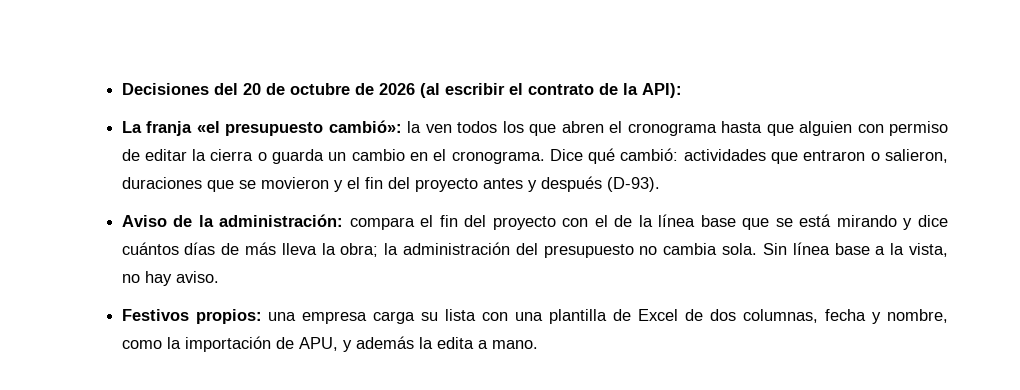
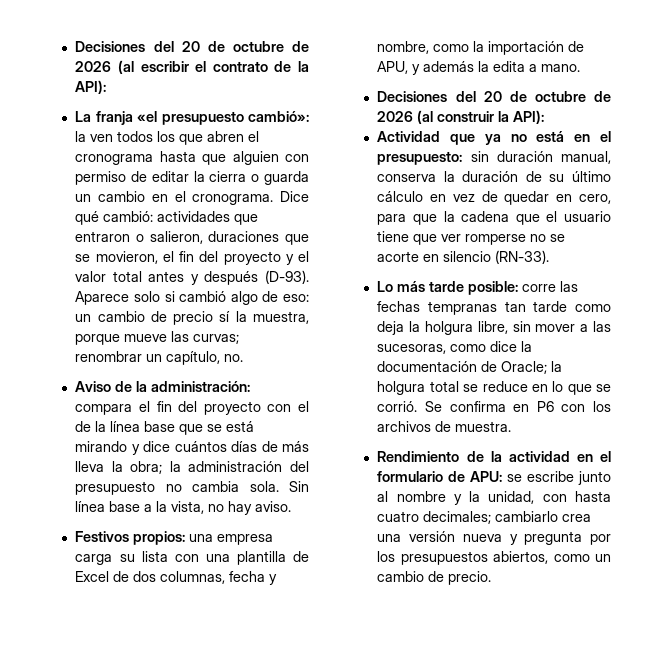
[260,177,478,192] movieron y el fin del proyecto -> [95,251,309,265] [75,271,142,282] movieron, el fin del proyecto y el valor total
(660, 184) none -> [75,291,309,305] [75,311,309,325] [75,331,240,345] [75,351,244,365] Aparece solo si cambió algo de eso: un cambio de precio sí la muestra, porque mueve las curvas; renombrar un capítulo, no.
(538, 344) none -> [377,91,611,102] [377,110,545,124] [377,131,611,145] [377,151,611,165] [377,171,611,182] [377,191,611,205] [377,211,611,225] [377,231,566,245] [377,250,550,264] [377,281,579,295] [377,301,611,315] [377,321,611,335] [377,341,533,354] [377,361,563,374] [377,381,611,395] [377,401,611,412] [377,421,512,432] [377,451,611,462] [377,471,611,485] [377,491,611,505] [377,511,592,524] [377,531,611,545] [377,551,611,565] [377,571,492,585] // Decisiones del 20 de octubre de 2026 (al construir la API): // Actividad que ya no está en el presupuesto: sin duración manual, conserva la duración de su último cálculo en vez de quedar en cero, para que la cadena que el usuario tiene que ver romperse no se acorte en silencio (RN-33). // Lo más tarde posible: corre las fechas tempranas tan tarde como deja la holgura libre, sin mover a las sucesoras, como dice la documentación de Oracle; la holgura total se reduce en lo que se corrió. Se confirma en P6 con los archivos de muestra. // Rendimiento de la actividad en el formulario de APU: se escribe junto al nombre y la unidad, con hasta cuatro decimales; cambiarlo crea una versión nueva y pregunta por los presupuestos abiertos, como un cambio de precio.

